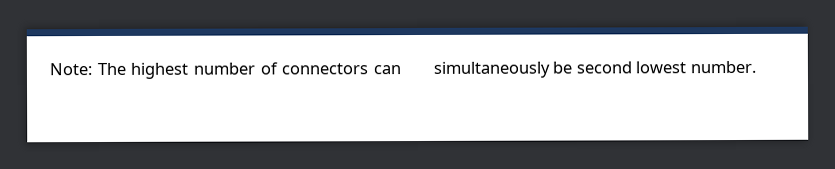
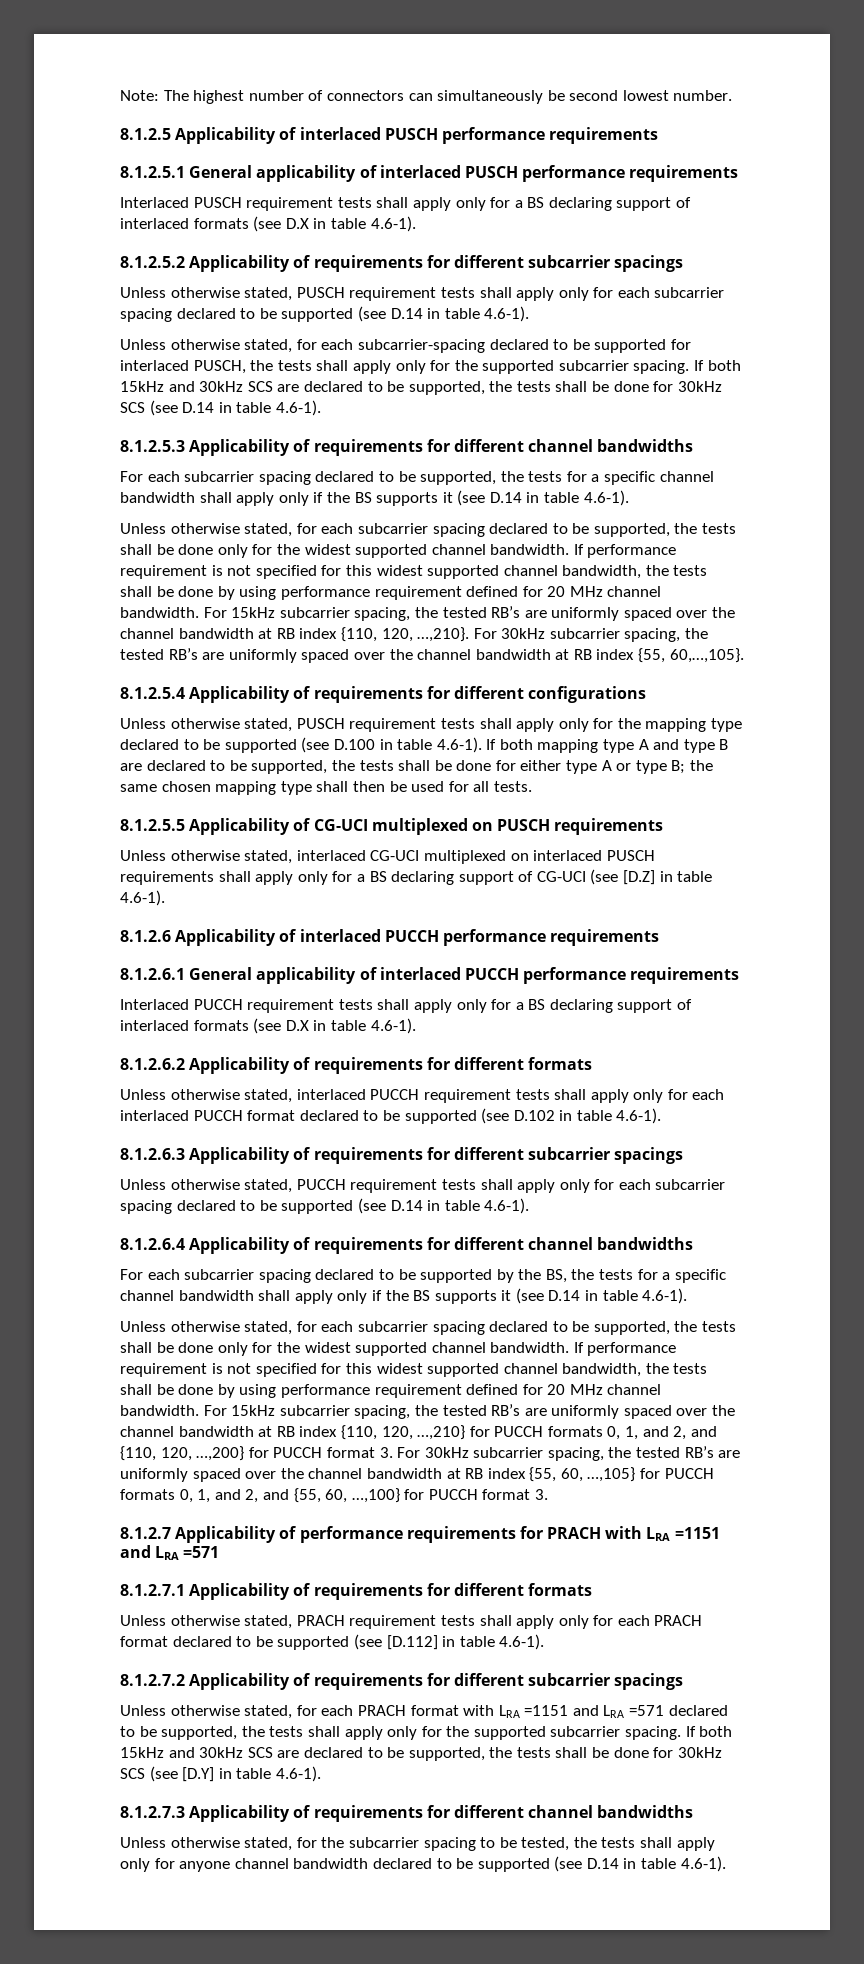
(756, 67) none -> [120,127,659,144] [120,165,739,182] [120,197,692,211] [120,216,416,232] [120,255,684,272] [120,287,725,301] [120,306,530,322] [120,339,691,353] [120,360,741,374] [120,381,722,395] [120,400,321,416] [120,439,694,456] [120,471,714,485] [120,490,629,506] [120,523,737,537] [120,544,677,558] [120,565,708,579] [120,586,662,600] [120,606,736,621] [120,627,709,642] [120,648,744,663] [120,686,647,703] [120,718,743,732] [120,737,729,753] [120,760,714,774] [120,781,532,795] [120,818,664,835] [120,850,655,864] [120,869,713,885] [120,890,165,906] [120,929,660,946] [120,967,740,984] [120,999,693,1013] [120,1018,416,1034] [120,1057,593,1074] [120,1089,725,1103] [120,1108,662,1124] [120,1147,684,1164] [120,1179,726,1193] [120,1198,530,1214] [120,1237,694,1254] [120,1269,726,1283] [120,1288,688,1304] [120,1321,737,1335] [120,1342,677,1356] [120,1363,708,1377] [120,1384,662,1398] [120,1404,736,1419] [120,1425,717,1440] [120,1446,741,1461] [120,1467,714,1482] [120,1488,549,1503] [120,1526,720,1543] [120,1545,220,1560] [120,1583,593,1600] [120,1615,703,1629] [120,1634,545,1650] [120,1673,684,1690] [120,1705,728,1719] [120,1726,733,1740] [120,1747,722,1761] [120,1766,321,1782] [120,1805,694,1822] [120,1837,715,1851] [120,1856,726,1872] // 8.1.2.5 Applicability of interlaced PUSCH performance requirements // 8.1.2.5.1 General applicability of interlaced PUSCH performance requirements // Interlaced PUSCH requirement tests shall apply only for a BS declaring support of interlaced formats (see D.X in table 4.6-1). // 8.1.2.5.2 Applicability of requirements for different subcarrier spacings // Unless otherwise stated, PUSCH requirement tests shall apply only for each subcarrier spacing declared to be supported (see D.14 in table 4.6-1). // Unless otherwise stated, for each subcarrier-spacing declared to be supported for interlaced PUSCH, the tests shall apply only for the supported subcarrier spacing. If both 15kHz and 30kHz SCS are declared to be supported, the tests shall be done for 30kHz SCS (see D.14 in table 4.6-1). // 8.1.2.5.3 Applicability of requirements for different channel bandwidths // For each subcarrier spacing declared to be supported, the tests for a specific channel bandwidth shall apply only if the BS supports it (see D.14 in table 4.6-1). // Unless otherwise stated, for each subcarrier spacing declared to be supported, the tests shall be done only for the widest supported channel bandwidth. If performance requirement is not specified for this widest supported channel bandwidth, the tests shall be done by using performance requirement defined for 20 MHz channel bandwidth. For 15kHz subcarrier spacing, the tested RB’s are uniformly spaced over the channel bandwidth at RB index {110, 120, …,210}. For 30kHz subcarrier spacing, the tested RB’s are uniformly spaced over the channel bandwidth at RB index {55, 60,…,105}. // 8.1.2.5.4 Applicability of requirements for different configurations // Unless otherwise stated, PUSCH requirement tests shall apply only for the mapping type declared to be supported (see D.100 in table 4.6-1). If both mapping type A and type B are declared to be supported, the tests shall be done for either type A or type B; the same chosen mapping type shall then be used for all tests. // 8.1.2.5.5 Applicability of CG-UCI multiplexed on PUSCH requirements // Unless otherwise stated, interlaced CG-UCI multiplexed on interlaced PUSCH requirements shall apply only for a BS declaring support of CG-UCI (see [D.Z] in table 4.6-1). // 8.1.2.6 Applicability of interlaced PUCCH performance requirements // 8.1.2.6.1 General applicability of interlaced PUCCH performance requirements // Interlaced PUCCH requirement tests shall apply only for a BS declaring support of interlaced formats (see D.X in table 4.6-1). // 8.1.2.6.2 Applicability of requirements for different formats // Unless otherwise stated, interlaced PUCCH requirement tests shall apply only for each interlaced PUCCH format declared to be supported (see D.102 in table 4.6-1). // 8.1.2.6.3 Applicability of requirements for different subcarrier spacings // Unless otherwise stated, PUCCH requirement tests shall apply only for each subcarrier spacing declared to be supported (see D.14 in table 4.6-1). // 8.1.2.6.4 Applicability of requirements for different channel bandwidths // For each subcarrier spacing declared to be supported by the BS, the tests for a specific channel bandwidth shall apply only if the BS supports it (see D.14 in table 4.6-1). // Unless otherwise stated, for each subcarrier spacing declared to be supported, the tests shall be done only for the widest supported channel bandwidth. If performance requirement is not specified for this widest supported channel bandwidth, the tests shall be done by using performance requirement defined for 20 MHz channel bandwidth. For 15kHz subcarrier spacing, the tested RB’s are uniformly spaced over the channel bandwidth at RB index {110, 120, …,210} for PUCCH formats 0, 1, and 2, and {110, 120, …,200} for PUCCH format 3. For 30kHz subcarrier spacing, the tested RB’s are uniformly spaced over the channel bandwidth at RB index {55, 60, …,105} for PUCCH formats 0, 1, and 2, and {55, 60, …,100} for PUCCH format 3. // 8.1.2.7 Applicability of performance requirements for PRACH with LRA =1151 and LRA =571 // 8.1.2.7.1 Applicability of requirements for different formats // Unless otherwise stated, PRACH requirement tests shall apply only for each PRACH format declared to be supported (see [D.112] in table 4.6-1). // 8.1.2.7.2 Applicability of requirements for different subcarrier spacings // Unless otherwise stated, for each PRACH format with LRA =1151 and LRA =571 declared to be supported, the tests shall apply only for the supported subcarrier spacing. If both 15kHz and 30kHz SCS are declared to be supported, the tests shall be done for 30kHz SCS (see [D.Y] in table 4.6-1). // 8.1.2.7.3 Applicability of requirements for different channel bandwidths // Unless otherwise stated, for the subcarrier spacing to be tested, the tests shall apply only for anyone channel bandwidth declared to be supported (see D.14 in table 4.6-1).

